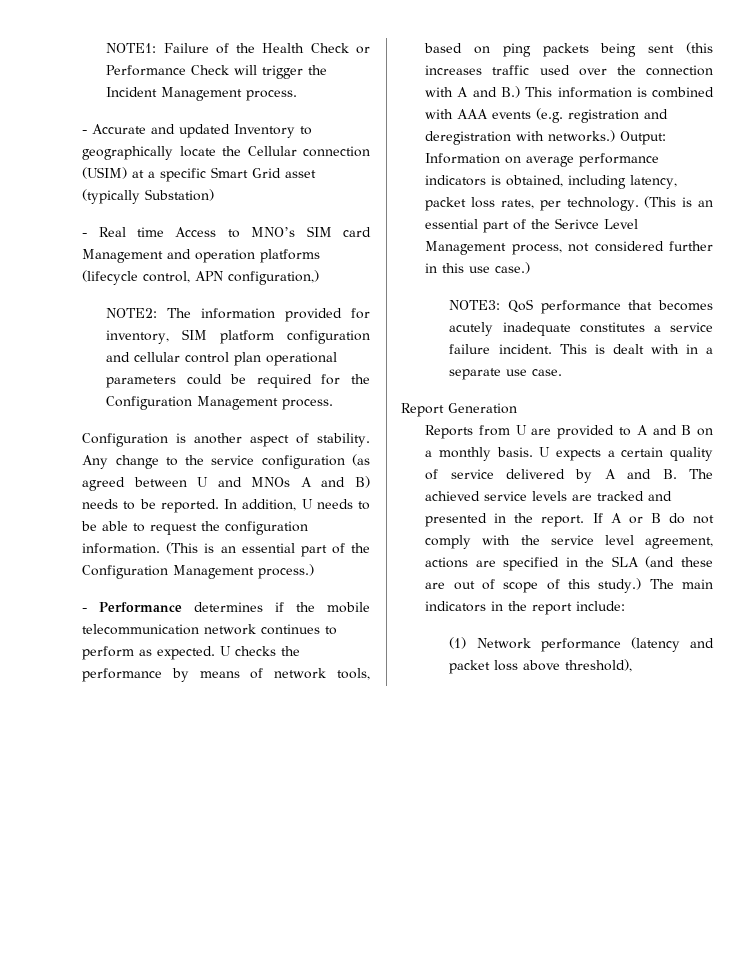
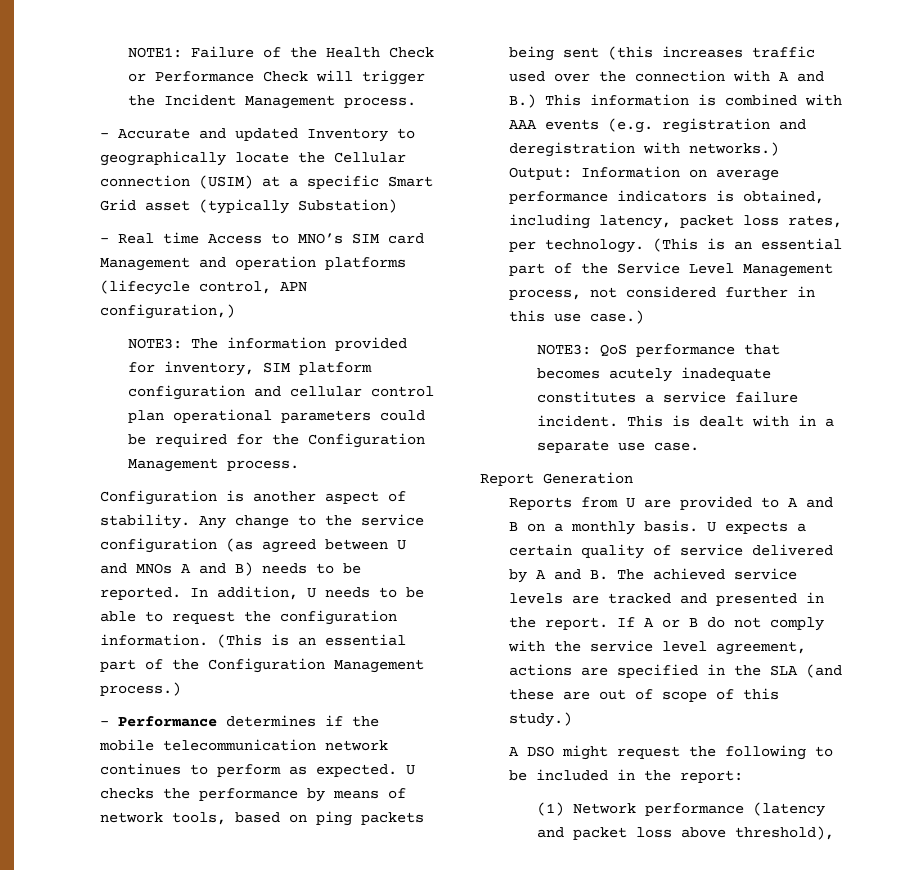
[106,308,158,318] NOTE2: -> [128,338,183,349] NOTE3:
[555,218,600,229] Serivce -> [616,262,680,274] Service
[649,579,713,589] [425,601,626,615] The main indicators in the report include: -> [508,745,833,760] [508,769,743,783] // A DSO might request the following to be included in the report:

